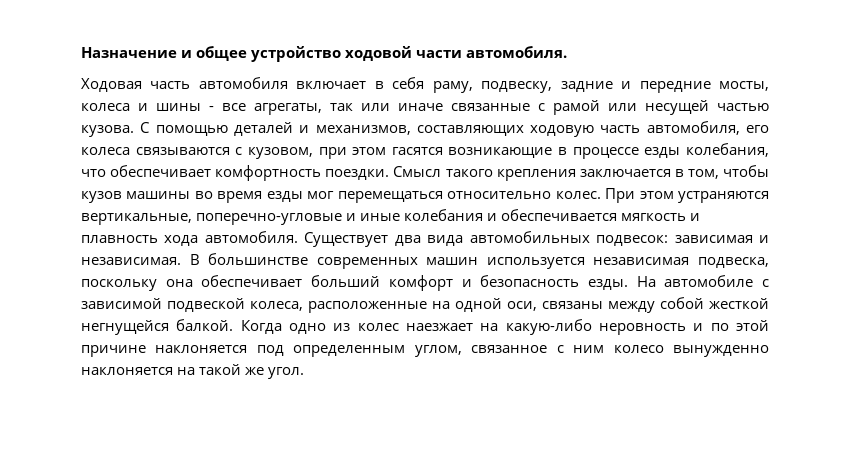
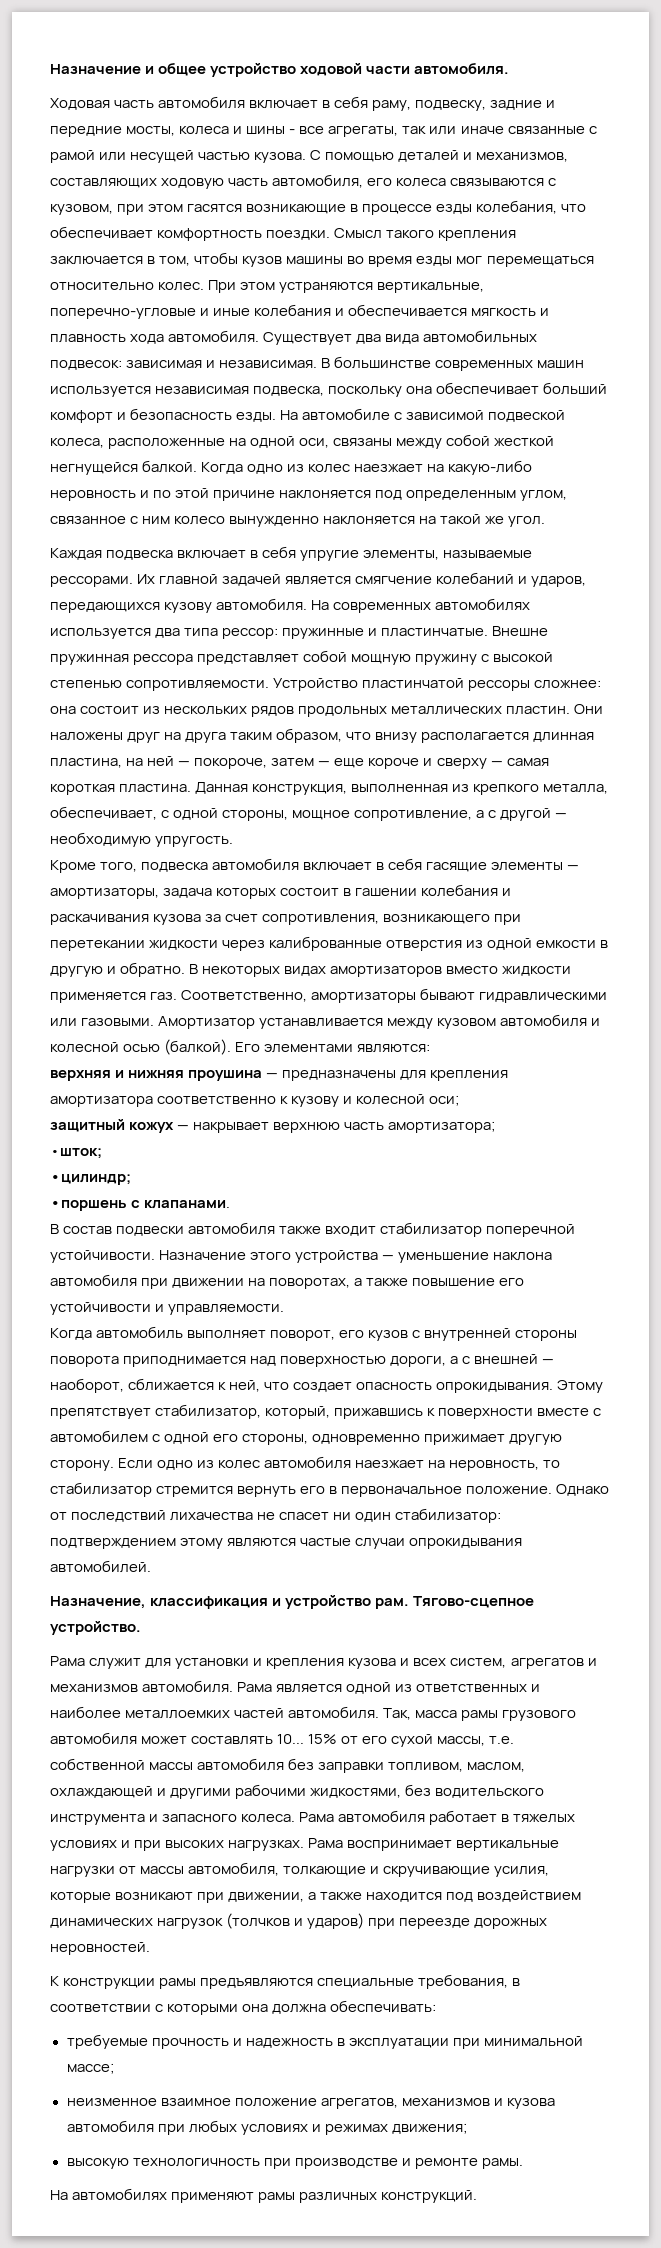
(305, 373) none -> [50,546,533,561] [50,572,587,587] [50,598,531,613] [50,626,549,639] [50,650,554,665] [50,678,602,691] [50,704,604,717] [50,728,595,743] [50,756,549,769] [50,782,609,795] [50,806,568,821] [50,832,234,847] [50,858,580,873] [50,884,512,899] [50,914,522,925] [50,936,609,951] [50,962,572,977] [50,988,608,1003] [50,1014,601,1029] [50,1039,431,1055] [50,1070,509,1081] [50,1094,461,1107] [50,1119,497,1133] [50,1148,102,1159] [50,1174,131,1185] [50,1200,231,1211] [50,1222,576,1237] [50,1250,553,1263] [50,1274,525,1289] [50,1302,285,1315] [50,1326,578,1341] [50,1354,555,1367] [50,1378,604,1393] [50,1404,602,1419] [50,1430,563,1445] [50,1456,561,1471] [50,1482,610,1497] [50,1508,502,1523] [50,1538,523,1549] [50,1560,151,1573] [50,1595,535,1609] [50,1621,141,1635] [50,1656,597,1669] [50,1680,541,1694] [50,1706,577,1721] [50,1732,515,1747] [50,1758,526,1773] [50,1784,545,1799] [50,1810,576,1825] [50,1838,560,1851] [50,1862,550,1877] [50,1890,582,1903] [50,1913,548,1929] [50,1942,150,1955] [50,1974,521,1989] [50,2000,437,2015] [66,2034,583,2049] [66,2063,115,2074] [66,2098,555,2109] [66,2120,468,2135] [66,2158,523,2169] [50,2188,478,2203] // Каждая подвеска включает в себя упругие элементы, называемые рессорами. Их главной задачей является смягчение колебаний и ударов, передающихся кузову автомобиля. На современных автомобилях используется два типа рессор: пружинные и пластинчатые. Внешне пружинная рессора представляет собой мощную пружину с высокой степенью сопротивляемости. Устройство пластинчатой рессоры сложнее: она состоит из нескольких рядов продольных металлических пластин. Они наложены друг на друга таким образом, что внизу располагается длинная пластина, на ней — покороче, затем — еще короче и сверху — самая короткая пластина. Данная конструкция, выполненная из крепкого металла, обеспечивает, с одной стороны, мощное сопротивление, а с другой — необходимую упругость. // Кроме того, подвеска автомобиля включает в себя гасящие элементы — амортизаторы, задача которых состоит в гашении колебания и раскачивания кузова за счет сопротивления, возникающего при перетекании жидкости через калиброванные отверстия из одной емкости в другую и обратно. В некоторых видах амортизаторов вместо жидкости применяется газ. Соответственно, амортизаторы бывают гидравлическими или газовыми. Амортизатор устанавливается между кузовом автомобиля и колесной осью (балкой). Его элементами являются: // верхняя и нижняя проушина — предназначены для крепления амортизатора соответственно к кузову и колесной оси; // защитный кожух — накрывает верхнюю часть амортизатора; // •шток; // •цилиндр; // •поршень с клапанами. // В состав подвески автомобиля также входит стабилизатор поперечной устойчивости. Назначение этого устройства — уменьшение наклона автомобиля при движении на поворотах, а также повышение его устойчивости и управляемости. // Когда автомобиль выполняет поворот, его кузов с внутренней стороны поворота приподнимается над поверхностью дороги, а с внешней — наоборот, сближается к ней, что создает опасность опрокидывания. Этому препятствует стабилизатор, который, прижавшись к поверхности вместе с автомобилем с одной его стороны, одновременно прижимает другую сторону. Если одно из колес автомобиля наезжает на неровность, то стабилизатор стремится вернуть его в первоначальное положение. Однако от последствий лихачества не спасет ни один стабилизатор: подтверждением этому являются частые случаи опрокидывания автомобилей. // Назначение, классификация и устройство рам. Тягово-сцепное устройство. // Рама служит для установки и крепления кузова и всех систем, агрегатов и механизмов автомобиля. Рама является одной из ответственных и наиболее металлоемких частей автомобиля. Так, масса рамы грузового автомобиля может составлять 10... 15% от его сухой массы, т.е. собственной массы автомобиля без заправки топливом, маслом, охлаждающей и другими рабочими жидкостями, без водительского инструмента и запасного колеса. Рама автомобиля работает в тяжелых условиях и при высоких нагрузках. Рама воспринимает вертикальные нагрузки от массы автомобиля, толкающие и скручивающие усилия, которые возникают при движении, а также находится под воздействием динамических нагрузок (толчков и ударов) при переезде дорожных неровностей. // К конструкции рамы предъявляются специальные требования, в соответствии с которыми она должна обеспечивать: // требуемые прочность и надежность в эксплуатации при минимальной массе; // неизменное взаимное положение агрегатов, механизмов и кузова автомобиля при любых условиях и режимах движения; // высокую технологичность при производстве и ремонте рамы. // На автомобилях применяют рамы различных конструкций.

